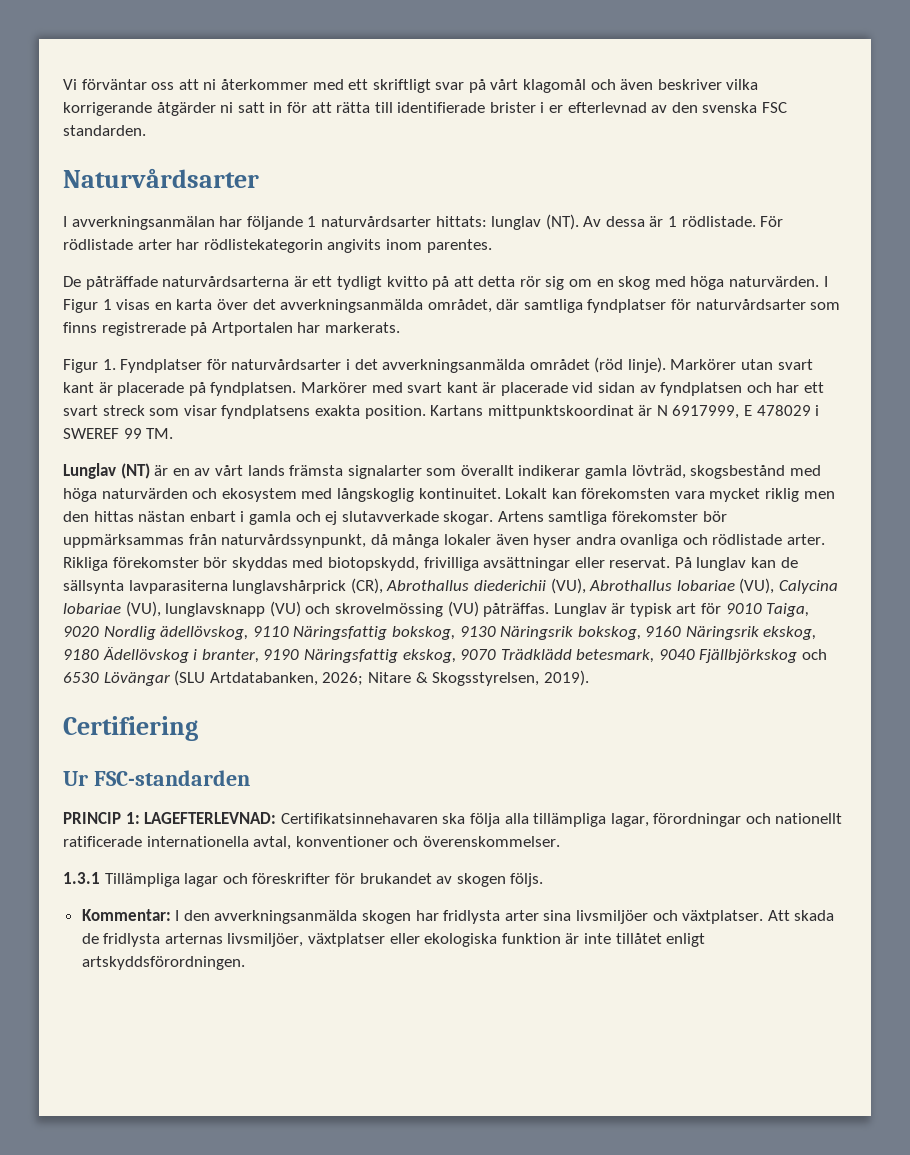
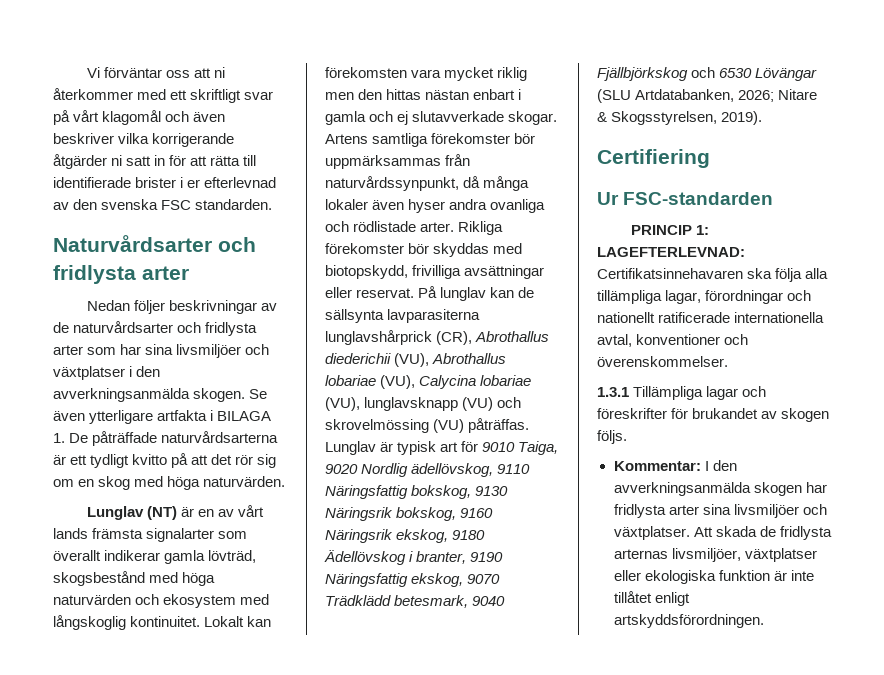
[63,214,784,230] [63,239,492,253] // I avverkningsanmälan har följande 1 naturvårdsarter hittats: lunglav (NT). Av dessa är 1 rödlistade. För rödlistade arter har rödlistekategorin angivits inom parentes. // -> [218,237,256,252] [53,265,189,284] [86,300,277,314] [53,321,258,336] [53,344,270,358] [53,366,161,380] [53,388,268,402] [53,410,272,424] [53,433,65,443] och fridlysta arter // Nedan följer beskrivningar av de naturvårdsarter och fridlysta arter som har sina livsmiljöer och växtplatser i den avverkningsanmälda skogen. Se även ytterligare artfakta i BILAGA 1.
[478,276,516,287] detta -> [211,454,233,465] det
[823,276,828,287] [63,299,841,313] [63,322,400,336] [63,357,813,373] [63,382,825,396] [63,405,820,419] [63,428,174,439] I Figur 1 visas en karta över det avverkningsanmälda området, där samtliga fyndplatser för naturvårdsarter som finns registrerade på Artportalen har markerats. // Figur 1. Fyndplatser för naturvårdsarter i det avverkningsanmälda området (röd linje). Markörer utan svart kant är placerade på fyndplatsen. Markörer med svart kant är placerade vid sidan av fyndplatsen och har ett svart streck som visar fyndplatsens exakta position. Kartans mittpunktskoordinat är N 6917999, E 478029 i SWEREF 99 TM. -> (286, 481) none

